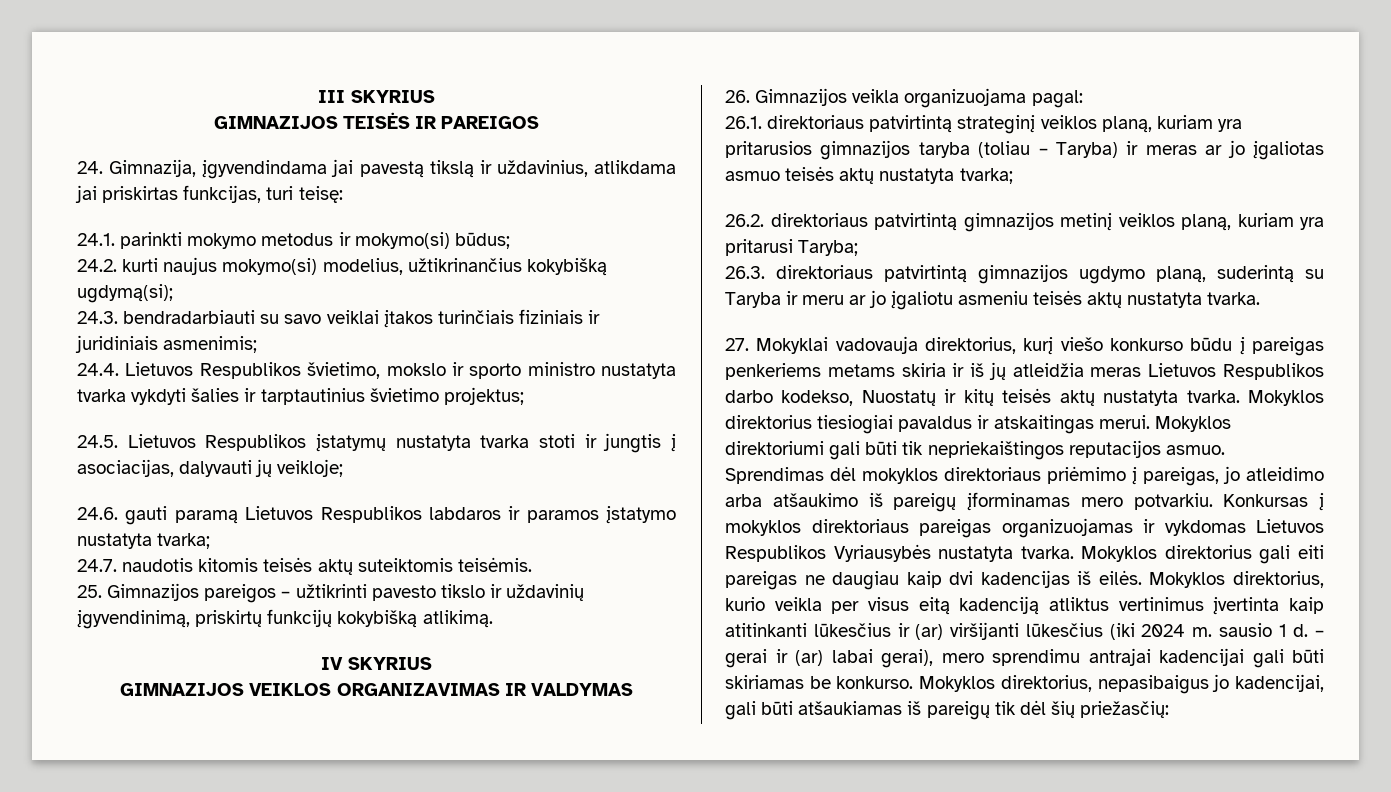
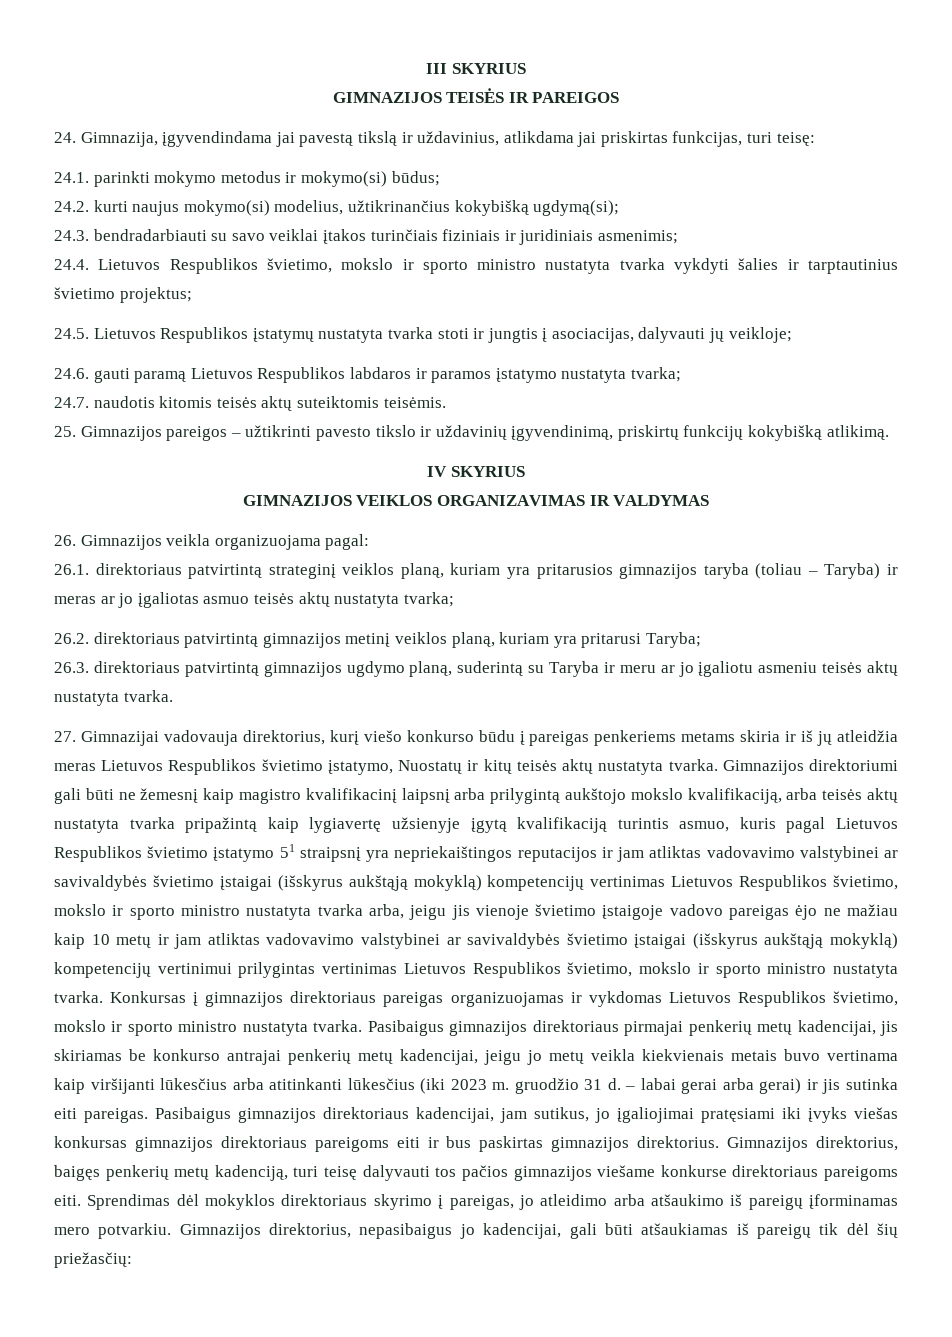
[756,337,829,354] Mokyklai -> [80,731,159,746] Gimnazijai
[725,390,854,406] darbo kodekso, -> [261,759,393,775] švietimo įstatymo,
[1248,390,1324,406] [725,415,1231,434] [725,440,1225,460] Mokyklos direktorius tiesiogiai pavaldus ir atskaitingas merui. Mokyklos direktoriumi gali būti tik nepriekaištingos reputacijos asmuo. -> [722,759,898,775] [54,788,898,804] [54,817,899,833] [54,844,898,862] [54,875,898,891] [54,904,898,920] [54,933,898,949] [54,962,899,978] [54,991,899,1007] [54,1020,898,1036] [54,1049,898,1065] [54,1078,898,1094] [54,1107,898,1123] [54,1136,899,1152] [54,1165,898,1181] [54,1195,81,1206] Gimnazijos direktoriumi gali būti ne žemesnį kaip magistro kvalifikacinį laipsnį arba prilygintą aukštojo mokslo kvalifikaciją, arba teisės aktų nustatyta tvarka pripažintą kaip lygiavertę užsienyje įgytą kvalifikaciją turintis asmuo, kuris pagal Lietuvos Respublikos švietimo įstatymo 51 straipsnį yra nepriekaištingos reputacijos ir jam atliktas vadovavimo valstybinei ar savivaldybės švietimo įstaigai (išskyrus aukštąją mokyklą) kompetencijų vertinimas Lietuvos Respublikos švietimo, mokslo ir sporto ministro nustatyta tvarka arba, jeigu jis vienoje švietimo įstaigoje vadovo pareigas ėjo ne mažiau kaip 10 metų ir jam atliktas vadovavimo valstybinei ar savivaldybės švietimo įstaigai (išskyrus aukštąją mokyklą) kompetencijų vertinimui prilygintas vertinimas Lietuvos Respublikos švietimo, mokslo ir sporto ministro nustatyta tvarka. Konkursas į gimnazijos direktoriaus pareigas organizuojamas ir vykdomas Lietuvos Respublikos švietimo, mokslo ir sporto ministro nustatyta tvarka. Pasibaigus gimnazijos direktoriaus pirmajai penkerių metų kadencijai, jis skiriamas be konkurso antrajai penkerių metų kadencijai, jeigu jo metų veikla kiekvienais metais buvo vertinama kaip viršijanti lūkesčius arba atitinkanti lūkesčius (iki 2023 m. gruodžio 31 d. – labai gerai arba gerai) ir jis sutinka eiti pareigas. Pasibaigus gimnazijos direktoriaus kadencijai, jam sutikus, jo įgaliojimai pratęsiami iki įvyks viešas konkursas gimnazijos direktoriaus pareigoms eiti ir bus paskirtas gimnazijos direktorius. Gimnazijos direktorius, baigęs penkerių metų kadenciją, turi teisę dalyvauti tos pačios gimnazijos viešame konkurse direktoriaus pareigoms eiti.
[1047,466,1126,484] priėmimo -> [373,1194,432,1210] skyrimo
[1223,493,1324,511] [725,518,1324,538] [725,544,1324,564] [725,570,1324,590] [725,596,1324,615] [725,622,1324,640] [725,648,1324,668] [725,675,996,692] Konkursas į mokyklos direktoriaus pareigas organizuojamas ir vykdomas Lietuvos Respublikos Vyriausybės nustatyta tvarka. Mokyklos direktorius gali eiti pareigas ne daugiau kaip dvi kadencijas iš eilės. Mokyklos direktorius, kurio veikla per visus eitą kadenciją atliktus vertinimus įvertinta kaip atitinkanti lūkesčius ir (ar) viršijanti lūkesčius (iki 2024 m. sausio 1 d. – gerai ir (ar) labai gerai), mero sprendimu antrajai kadencijai gali būti skiriamas be konkurso. Mokyklos -> [179,1224,261,1239] Gimnazijos

